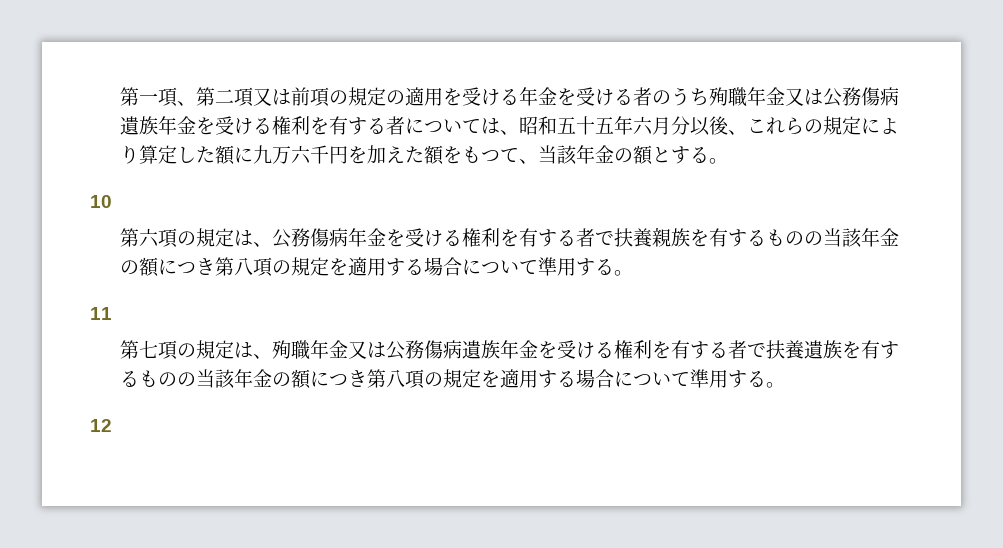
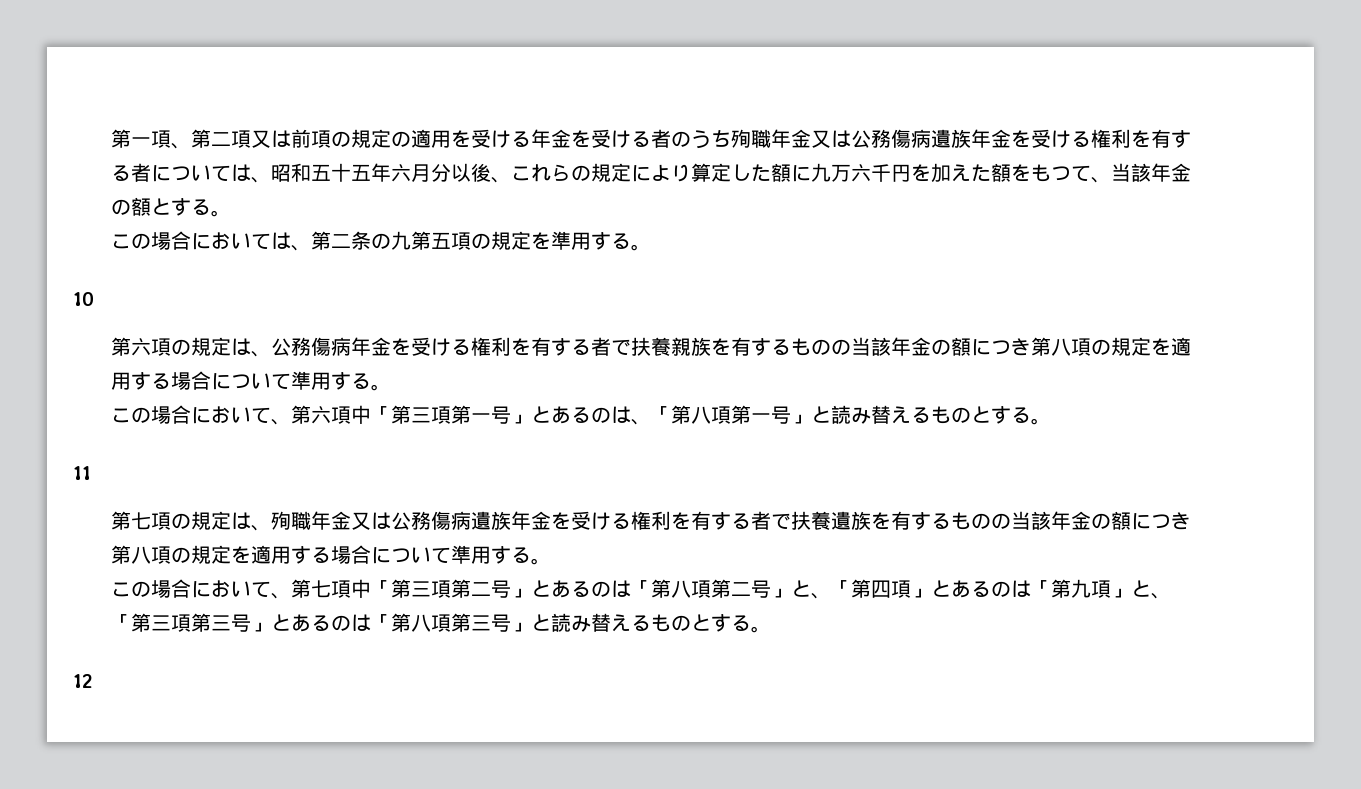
(728, 161) none -> [111,231,652,251] // この場合においては、第二条の九第五項の規定を準用する。
(633, 273) none -> [111,405,1052,425] // この場合において、第六項中「第三項第一号」とあるのは、「第八項第一号」と読み替えるものとする。
(785, 385) none -> [111,579,1172,599] [111,613,772,633] // この場合において、第七項中「第三項第二号」とあるのは「第八項第二号」と、「第四項」とあるのは「第九項」と、「第三項第三号」とあるのは「第八項第三号」と読み替えるものとする。

